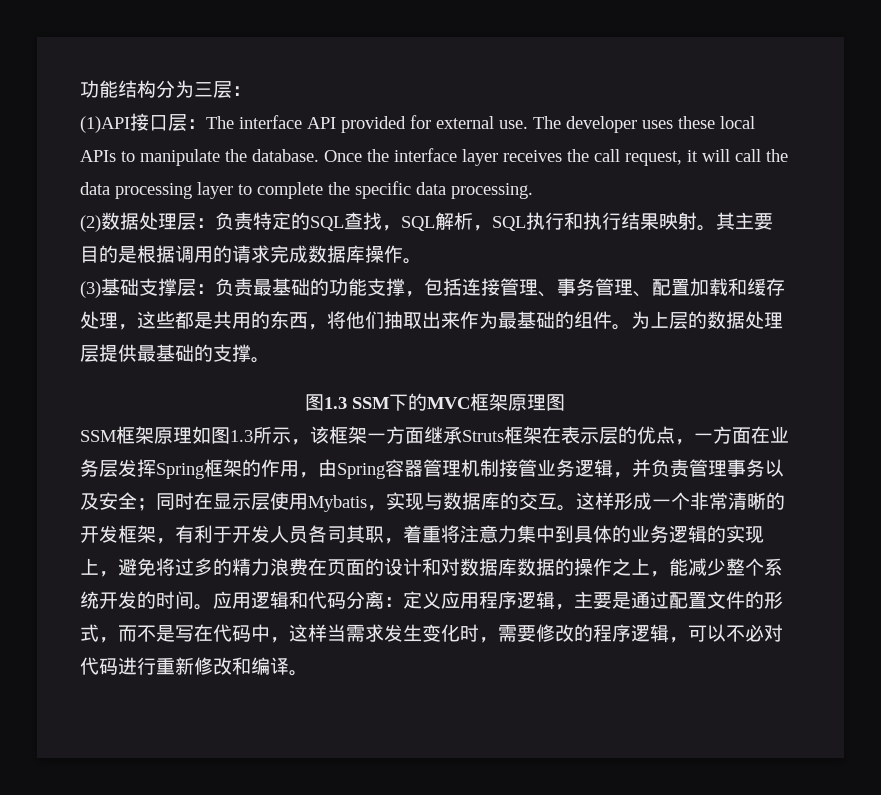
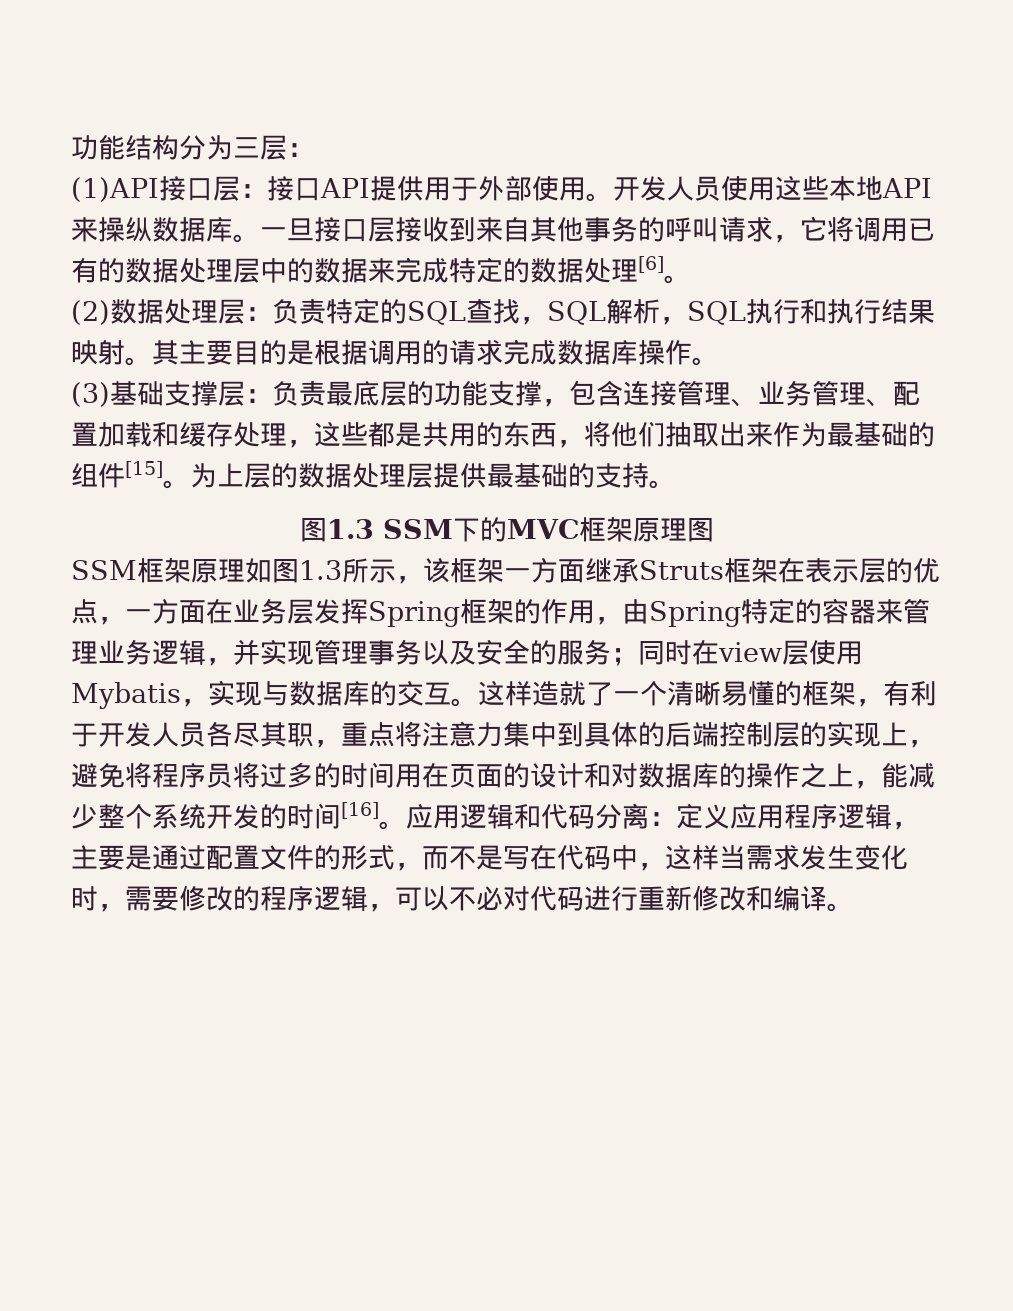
[206,115,755,133] [80,148,788,166] [80,181,533,199] The interface API provided for external use. The developer uses these local APIs to manipulate the database. Once the interface layer receives the call request, it will call the data processing layer to complete the specific data processing. -> [267,176,932,202] [71,216,935,243] [71,256,664,283] [664,275,691,284] 接口API提供用于外部使用。开发人员使用这些本地API来操纵数据库。一旦接口层接收到来自其他事务的呼叫请求，它将调用已有的数据处理层中的数据来完成特定的数据处理[6]。
[272,278,310,296] 基础 -> [353,381,407,406] 底层
[443,278,462,296] 括 -> [596,381,623,406] 含
[557,278,576,296] 事 -> [758,381,785,404] 业
(612, 320) none -> [125,461,163,478] [15]
[232,344,251,362] 撑 -> [622,463,649,488] 持
[385,459,537,477] 容器管理机制接管 -> [741,598,930,624] [71,641,98,664] 特定的容器来管理
[651,459,689,477] 负责 -> [260,639,314,665] 实现
(137, 500) none -> [530,639,611,665] 的服务
[213,493,251,510] 显示 -> [718,642,782,662] view
[614,492,785,510] [80,525,118,543] 形成一个非常清晰的开发 -> [532,681,802,706] 造就了一个清晰易懂的
[327,525,441,544] 司其职，着重 -> [233,722,395,748] 尽其职，重点
[631,525,707,544] 业务逻辑 -> [665,722,800,747] 后端控制层
[175,558,308,576] 过多的精力浪费 -> [152,762,422,788] 程序员将过多的时间用
[517,558,555,576] 数据 -> (719, 775) none
(194, 600) none -> [341,802,379,819] [16]

